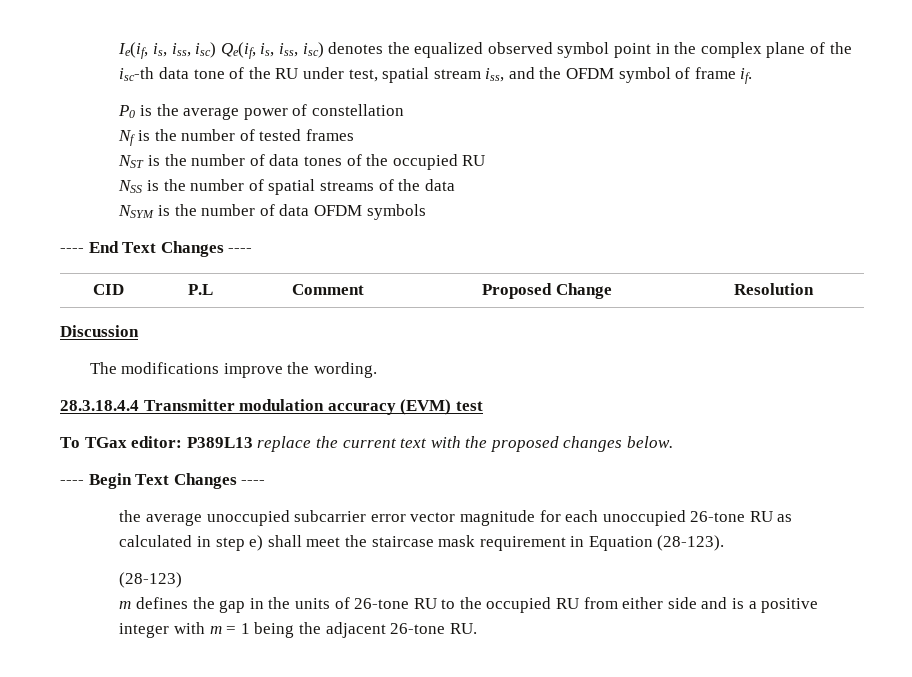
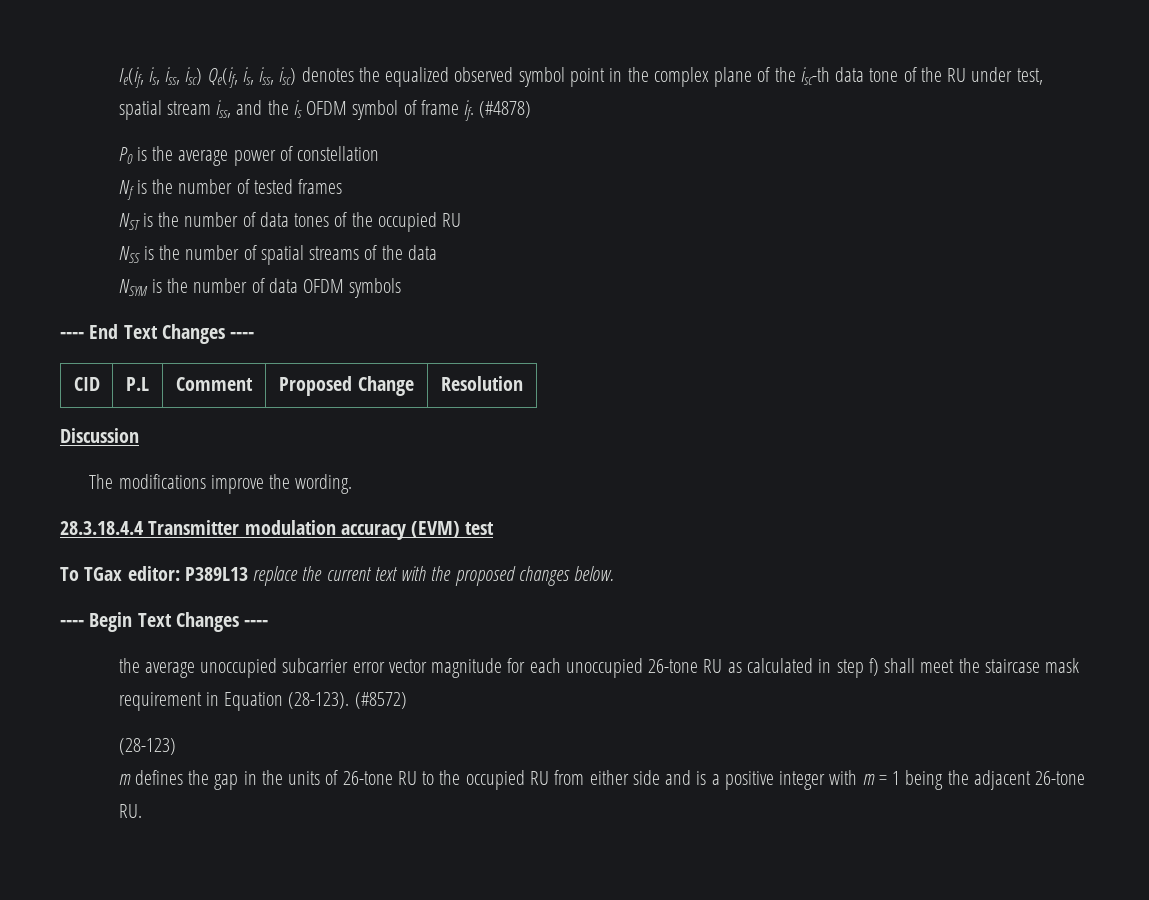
(562, 73) none -> [293,100,302,118] is
(753, 76) none -> [479,101,532,118] (#4878)
[249,535,264,551] e) -> [868,658,879,676] f)
(725, 543) none -> [354,692,407,709] (#8572)

